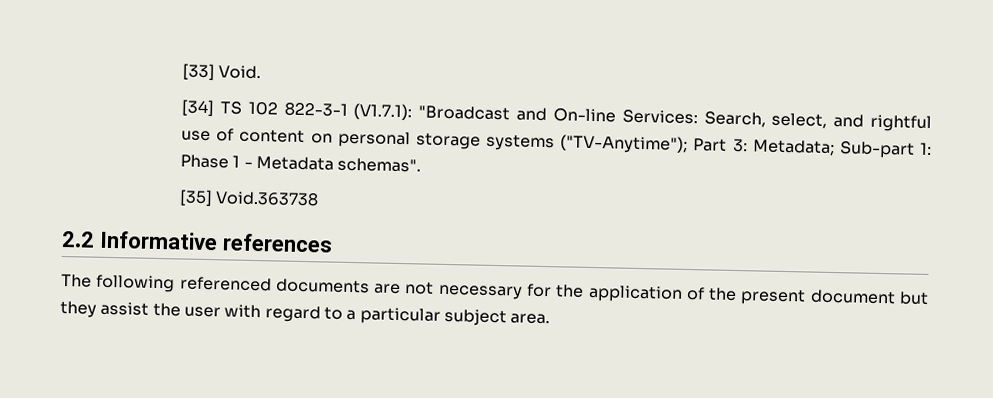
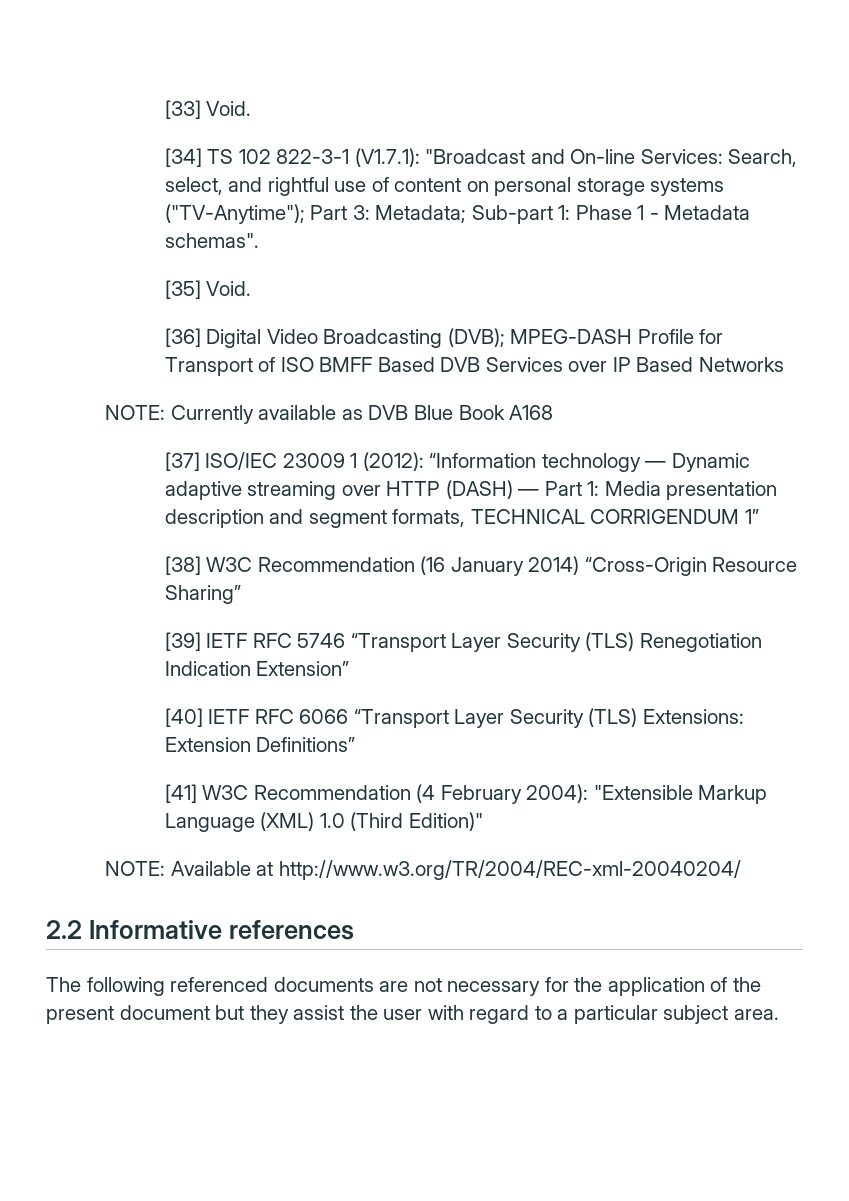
[215,191,320,207] Void.363738 -> [206,281,252,296] [164,328,724,348] [164,357,785,376] [105,405,554,424] [164,452,750,472] [164,480,778,500] [164,509,759,528] [164,556,798,576] [164,585,241,604] [164,632,762,652] [164,661,350,676] [164,708,744,728] [164,737,356,752] [164,784,768,804] [164,812,483,832] [105,860,741,880] Void. // [36] Digital Video Broadcasting (DVB); MPEG-DASH Profile for Transport of ISO BMFF Based DVB Services over IP Based Networks // NOTE: Currently available as DVB Blue Book A168 // [37] ISO/IEC 23009 1 (2012): “Information technology — Dynamic adaptive streaming over HTTP (DASH) — Part 1: Media presentation description and segment formats, TECHNICAL CORRIGENDUM 1” // [38] W3C Recommendation (16 January 2014) “Cross-Origin Resource Sharing” // [39] IETF RFC 5746 “Transport Layer Security (TLS) Renegotiation Indication Extension” // [40] IETF RFC 6066 “Transport Layer Security (TLS) Extensions: Extension Definitions” // [41] W3C Recommendation (4 February 2004): "Extensible Markup Language (XML) 1.0 (Third Edition)" // NOTE: Available at http://www.w3.org/TR/2004/REC-xml-20040204/

